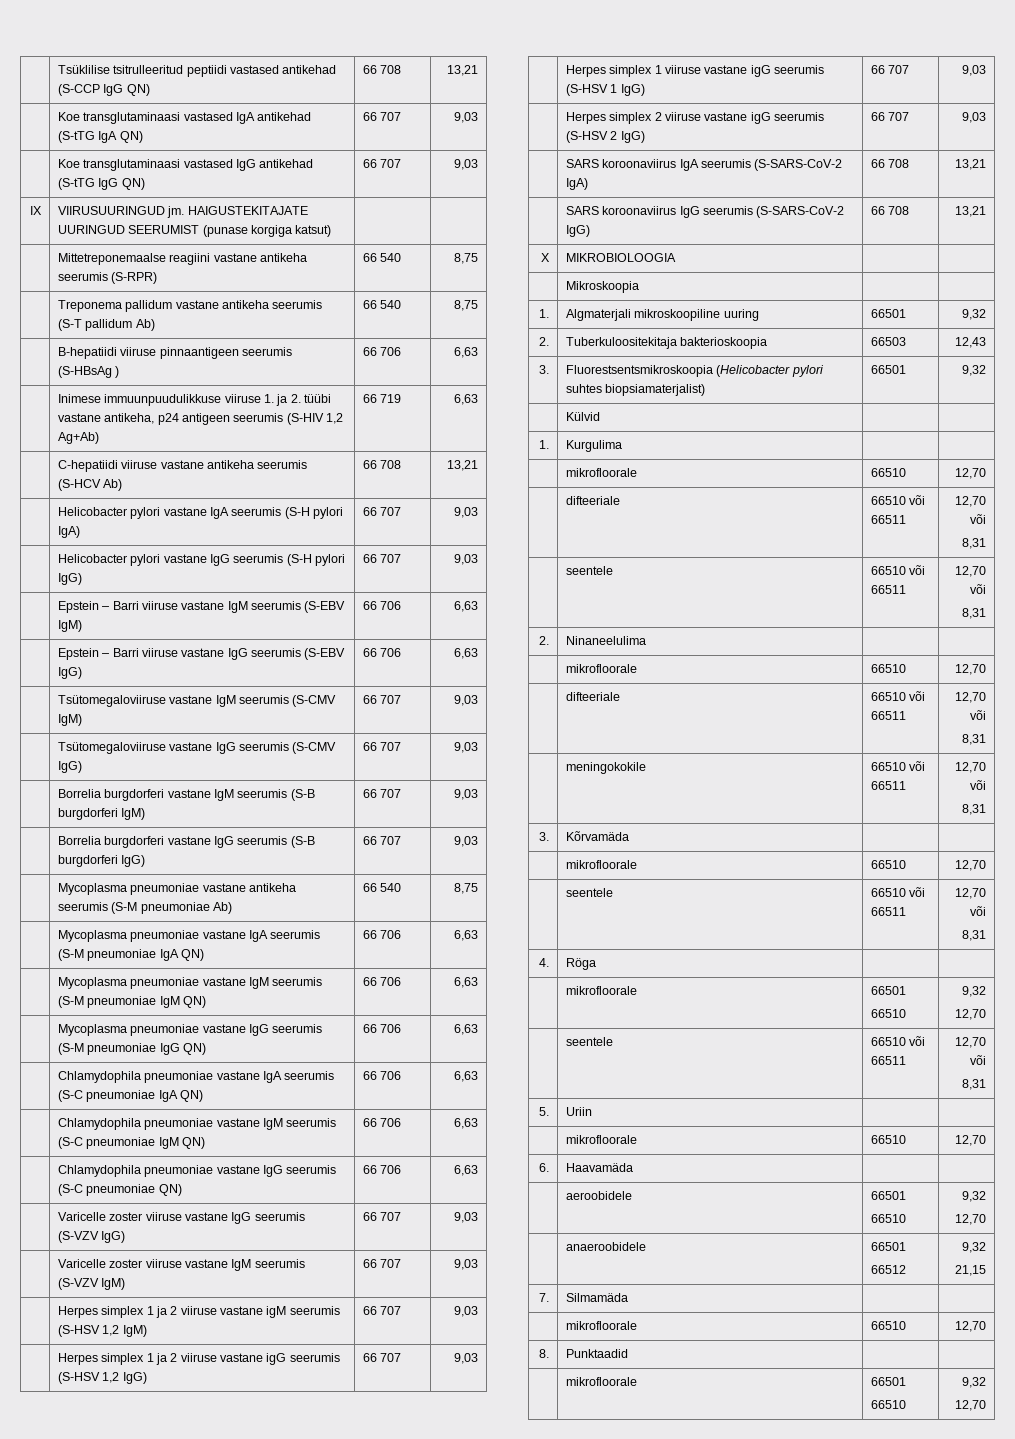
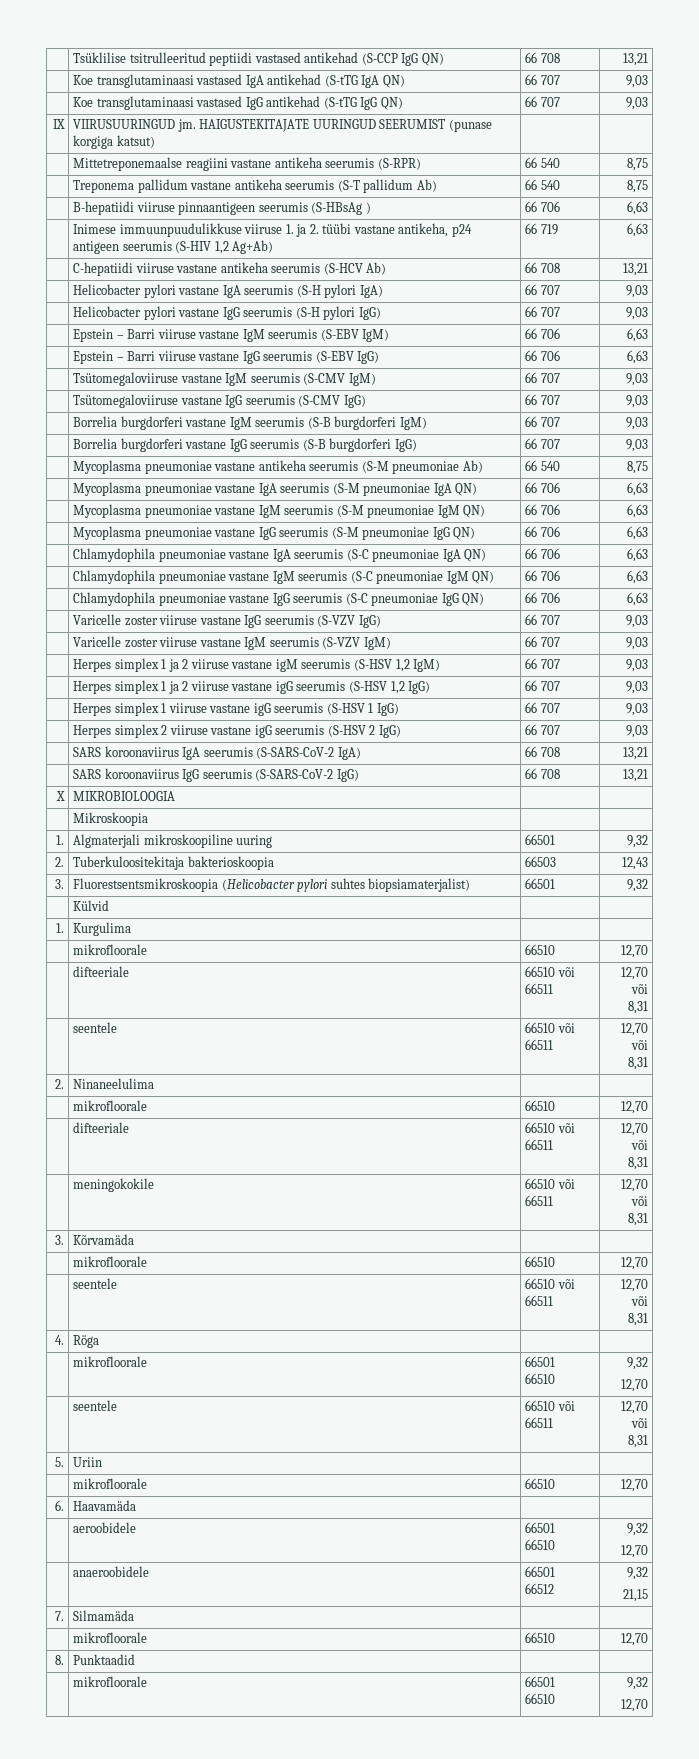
(156, 1190) none -> [441,593,459,606] IgG

